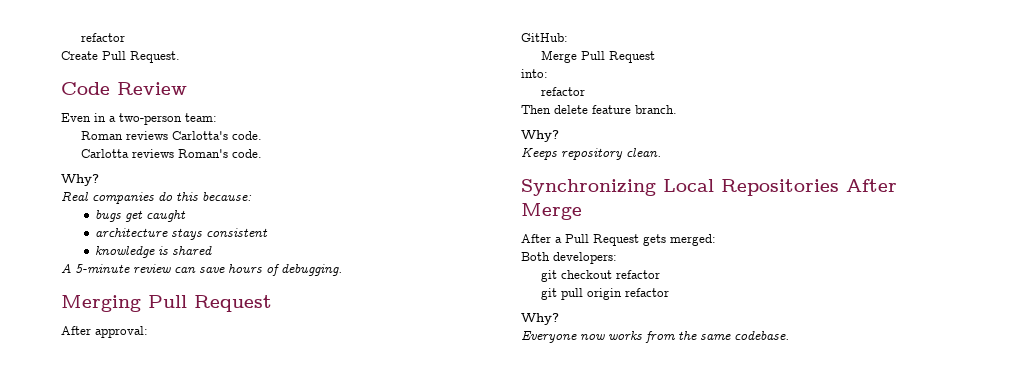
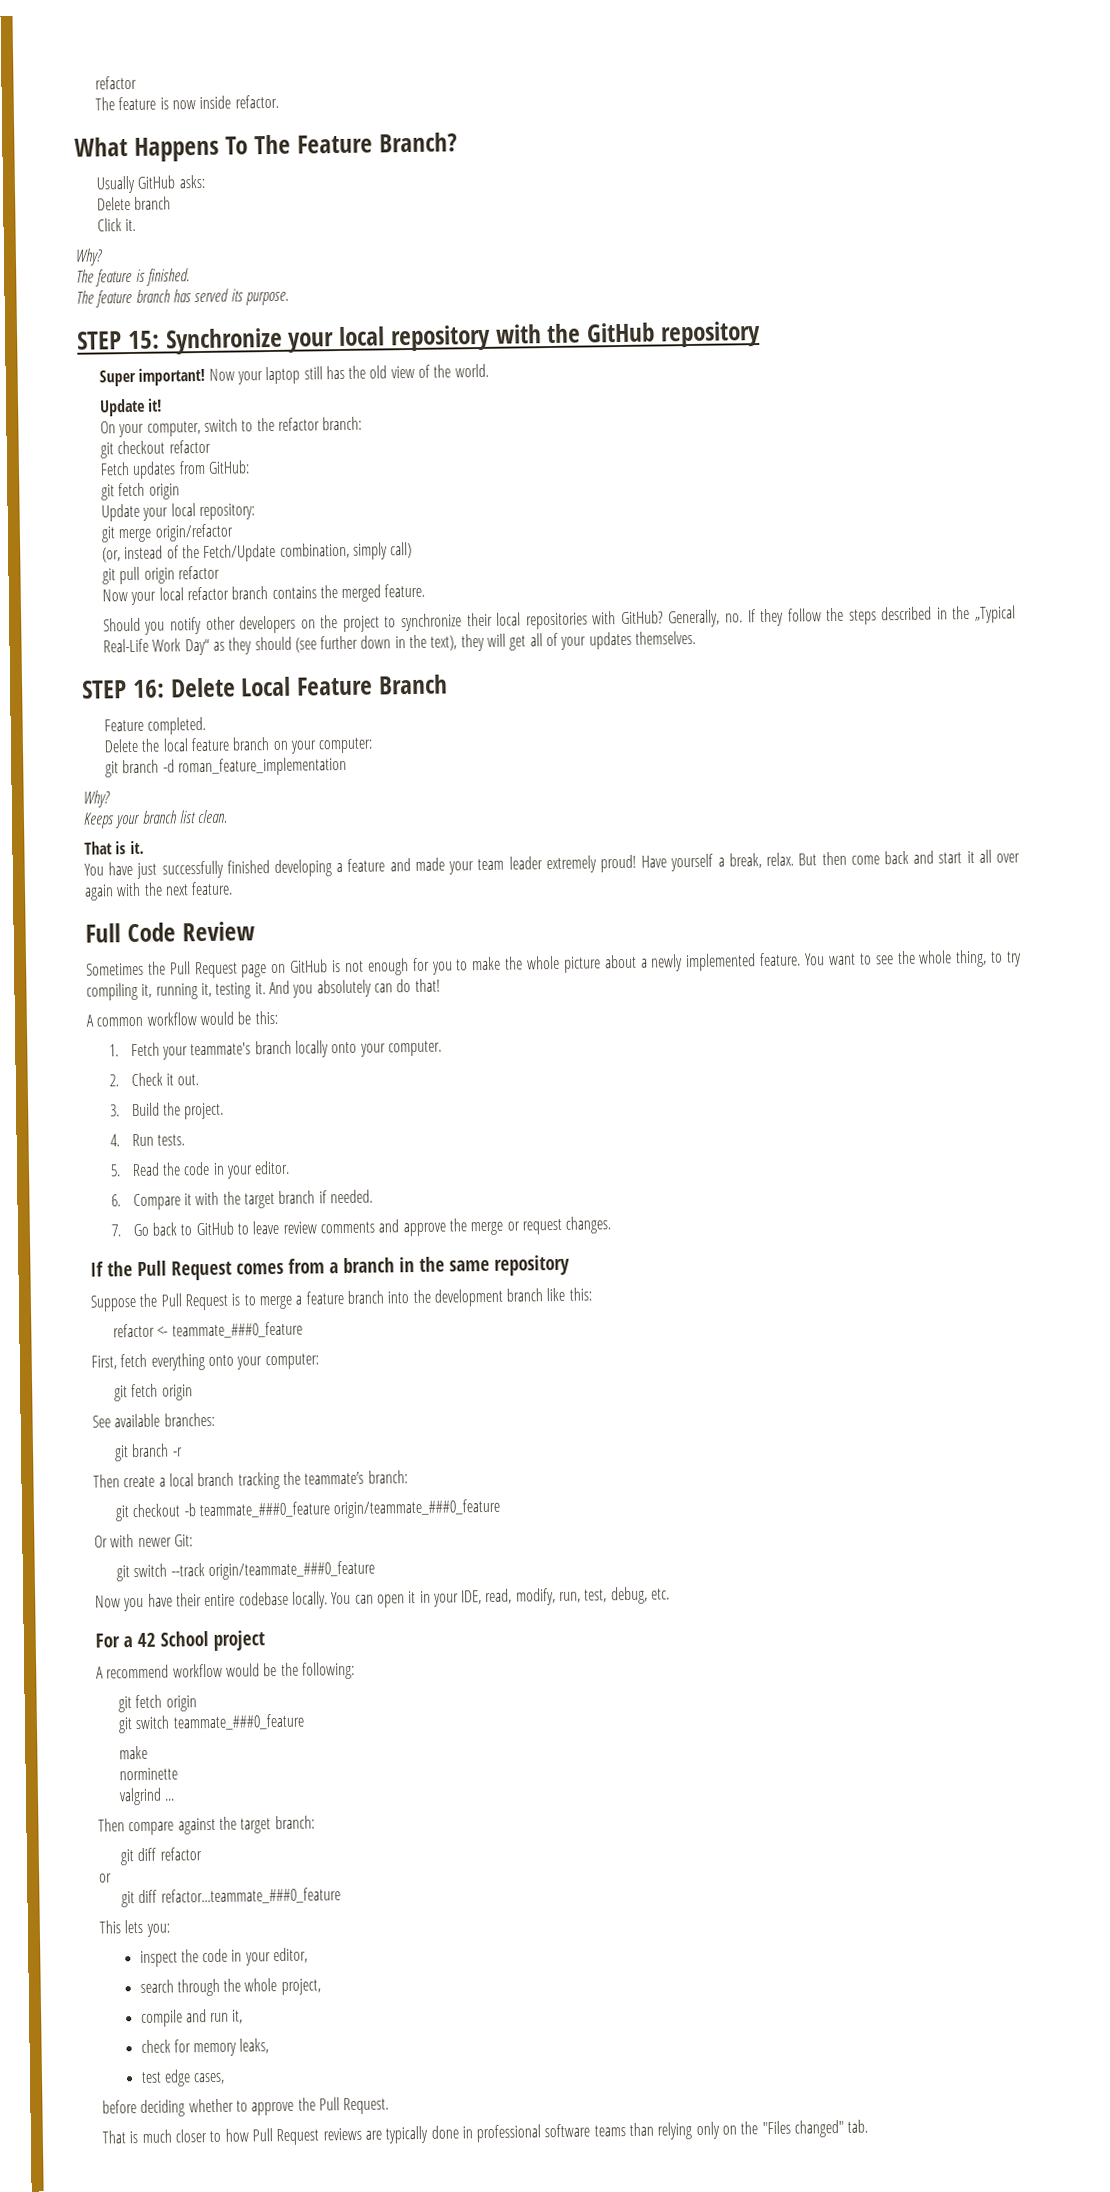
[80,33,125,42] [61,51,180,63] [61,82,187,95] [61,113,217,125] [80,131,262,140] [80,149,262,158] [61,174,99,186] [61,191,252,204] [95,210,187,222] [95,228,269,240] [95,246,213,258] [61,264,342,276] [61,295,272,312] [61,326,148,338] [521,33,568,42] [540,50,655,63] [521,69,548,78] [540,87,585,96] [521,105,677,114] [521,130,559,142] [521,147,661,160] [521,179,897,196] [521,203,582,220] [521,234,716,246] [521,252,617,264] [540,270,660,282] [540,288,669,300] [521,313,559,325] [521,331,789,343] refactor // Create Pull Request. // Code Review // Even in a two-person team: // Roman reviews Carlotta's code. // Carlotta reviews Roman's code. // Why? // Real companies do this because: // bugs get caught // architecture stays consistent // knowledge is shared // A 5-minute review can save hours of debugging. // Merging Pull Request // After approval: // GitHub: // Merge Pull Request // into: // refactor // Then delete feature branch. // Why? // Keeps repository clean. // Synchronizing Local Repositories After Merge // After a Pull Request gets merged: // Both developers: // git checkout refactor // git pull origin refactor // Why? // Everyone now works from the same codebase. -> [94,75,137,90] [94,94,279,111] [74,132,458,162] [95,174,205,194] [96,196,172,211] [96,218,137,232] [75,248,104,266] [76,268,190,287] [76,288,289,308] [77,320,761,355] [98,363,489,387] [98,398,163,417] [99,416,363,438] [99,439,211,459] [99,460,250,479] [100,482,180,501] [100,503,255,522] [100,523,234,543] [101,541,413,563] [101,565,220,585] [101,583,426,606] [102,605,1017,635] [102,630,696,656] [82,674,448,699] [103,716,207,735] [103,737,374,754] [104,756,347,778] [83,790,111,808] [83,809,229,829] [84,840,144,855] [84,849,1020,879] [84,881,234,901] [85,921,255,943] [86,949,1022,979] [86,978,441,1001] [86,1010,278,1027] [108,1040,443,1060] [108,1072,200,1087] [109,1102,225,1120] [109,1133,186,1147] [109,1160,291,1179] [110,1189,374,1211] [110,1216,612,1237] [90,1254,570,1281] [90,1287,592,1312] [112,1321,303,1339] [91,1353,319,1371] [113,1383,193,1402] [92,1412,215,1428] [113,1443,183,1462] [93,1470,408,1490] [114,1498,502,1522] [94,1534,193,1548] [115,1560,375,1582] [95,1586,671,1612] [95,1630,265,1651] [96,1661,355,1680] [117,1694,197,1713] [117,1713,305,1734] [118,1745,148,1760] [118,1767,178,1781] [118,1787,176,1806] [98,1815,315,1836] [119,1847,202,1866] [99,1873,112,1883] [120,1887,341,1908] [99,1919,170,1937] [139,1947,309,1968] [139,1978,321,1997] [140,2009,244,2028] [140,2038,270,2057] [140,2069,226,2087] [102,2097,390,2118] [102,2119,869,2146] refactor // The feature is now inside refactor. // What Happens To The Feature Branch? // Usually GitHub asks: // Delete branch // Click it. // Why? // The feature is finished. // The feature branch has served its purpose. // STEP 15: Synchronize your local repository with the GitHub repository // Super important! Now your laptop still has the old view of the world. // Update it! // On your computer, switch to the refactor branch: // git checkout refactor // Fetch updates from GitHub: // git fetch origin // Update your local repository: // git merge origin/refactor // (or, instead of the Fetch/Update combination, simply call) // git pull origin refactor // Now your local refactor branch contains the merged feature. // Should you notify other developers on the project to synchronize their local repositories with GitHub? Generally, no. If they follow the steps described in the „Typical Real-Life Work Day“ as they should (see further down in the text), they will get all of your updates themselves. // STEP 16: Delete Local Feature Branch // Feature completed. // Delete the local feature branch on your computer: // git branch -d roman_feature_implementation // Why? // Keeps your branch list clean. // That is it. // You have just successfully finished developing a feature and made your team leader extremely proud! Have yourself a break, relax. But then come back and start it all over again with the next feature. // Full Code Review // Sometimes the Pull Request page on GitHub is not enough for you to make the whole picture about a newly implemented feature. You want to see the whole thing, to try compiling it, running it, testing it. And you absolutely can do that! // A common workflow would be this: // 1. Fetch your teammate's branch locally onto your computer. // 2. Check it out. // 3. Build the project. // 4. Run tests. // 5. Read the code in your editor. // 6. Compare it with the target branch if needed. // 7. Go back to GitHub to leave review comments and approve the merge or request changes. // If the Pull Request comes from a branch in the same repository // Suppose the Pull Request is to merge a feature branch into the development branch like this: // refactor <- teammate_###0_feature // First, fetch everything onto your computer: // git fetch origin // See available branches: // git branch -r // Then create a local branch tracking the teammate’s branch: // git checkout -b teammate_###0_feature origin/teammate_###0_feature // Or with newer Git: // git switch --track origin/teammate_###0_feature // Now you have their entire codebase locally. You can open it in your IDE, read, modify, run, test, debug, etc. // For a 42 School project // A recommend workflow would be the following: // git fetch origin // git switch teammate_###0_feature // make // norminette // valgrind ... // Then compare against the target branch: // git diff refactor // or // git diff refactor...teammate_###0_feature // This lets you: // inspect the code in your editor, // search through the whole project, // compile and run it, // check for memory leaks, // test edge cases, // before deciding whether to approve the Pull Request. // That is much closer to how Pull Request reviews are typically done in professional software teams than relying only on the "Files changed" tab.

